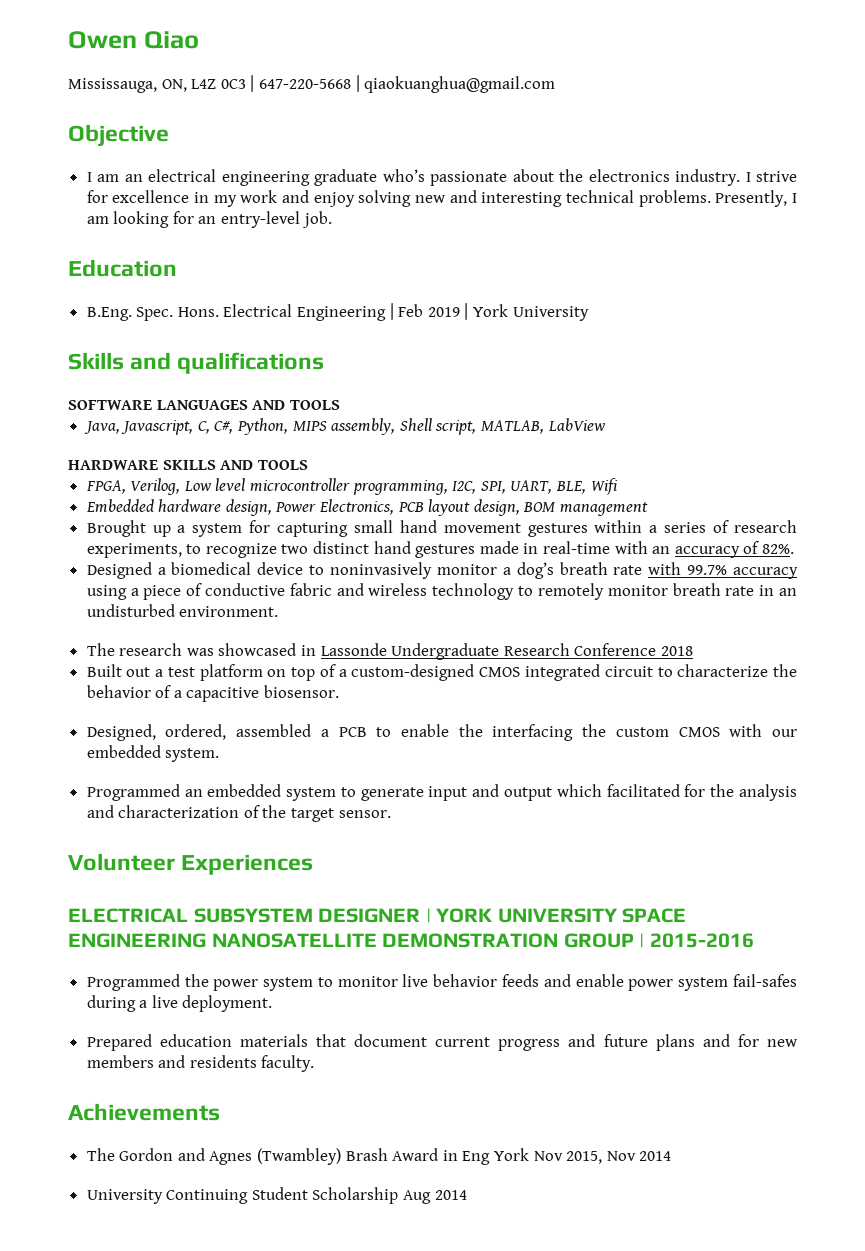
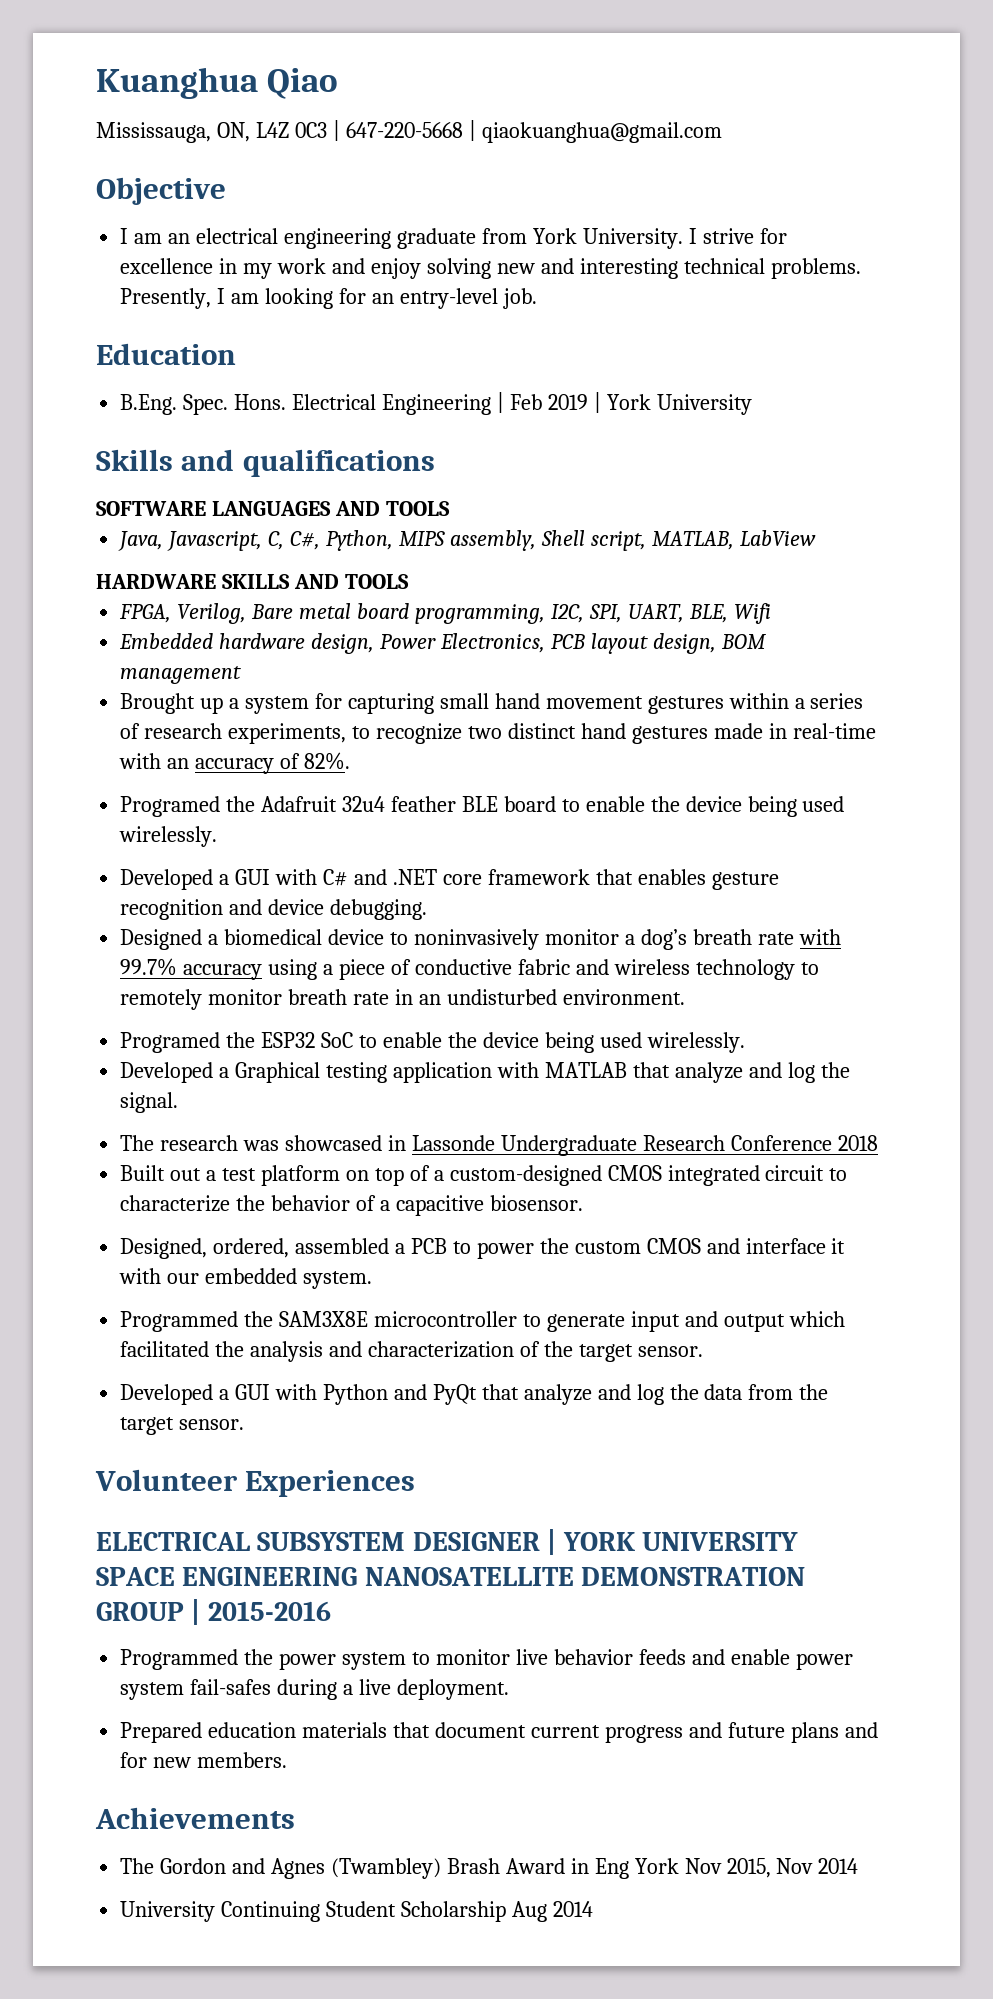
[68,31,137,49] Owen -> [96,67,258,99] Kuanghua
[382,169,741,186] who’s passionate about the electronics industry. -> [481,228,683,249] from York University.
[183,478,351,492] Low level microcontroller -> [251,603,409,619] Bare metal board
(794, 549) none -> [120,796,845,817] [119,826,218,847] [120,869,779,890] [120,899,428,920] // Programed the Adafruit 32u4 feather BLE board to enable the device being used wirelessly. // Developed a GUI with C# and .NET core framework that enables gesture recognition and device debugging.
(279, 611) none -> [120,1032,745,1053] [120,1062,850,1083] [120,1092,179,1113] // Programed the ESP32 SoC to enable the device being used wirelessly. // Developed a Graphical testing application with MATLAB that analyze and log the signal.
[400,724,720,741] enable the interfacing the custom CMOS -> [476,1238,846,1259] power the custom CMOS and interface it
[184,784,337,801] an embedded system -> [244,1311,518,1327] the SAM3X8E microcontroller
[684,784,706,797] for -> (210, 1349) none
(391, 814) none -> [120,1384,829,1405] [120,1417,245,1435] // Developed a GUI with Python and PyQt that analyze and log the data from the target sensor.
[86,1055,315,1072] members and residents faculty. -> [197,1752,288,1768] members.

